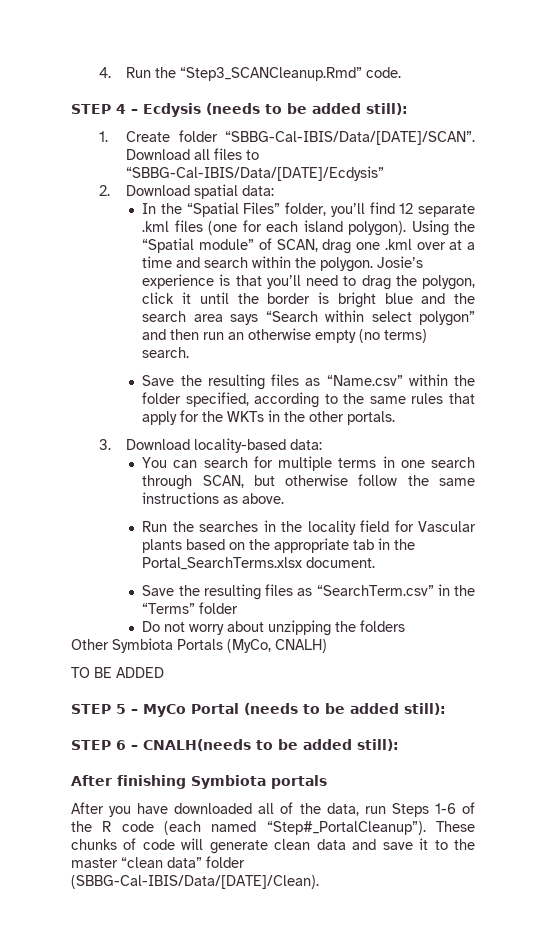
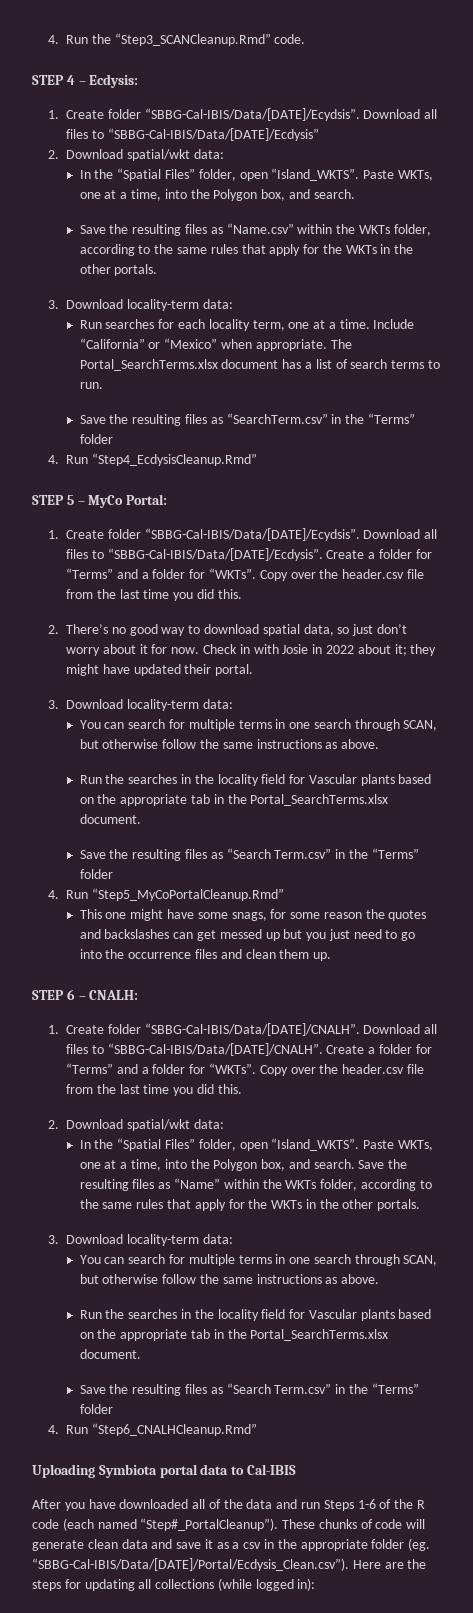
[143,103,408,117] [98,130,475,145] Ecdysis (needs to be added still): // 1. Create folder “SBBG-Cal-IBIS/Data/[DATE]/SCAN”. -> [89,74,139,88] [48,108,360,121] Ecdysis: // 1. Create folder “SBBG-Cal-IBIS/Data/[DATE]/Ecydsis”.
[194,184,275,199] [142,202,475,217] [142,220,475,236] [142,238,476,254] [142,256,424,272] [142,274,475,290] [142,292,476,308] [142,310,476,326] [142,328,428,343] spatial data: // In the “Spatial Files” folder, you’ll find 12 separate .kml files (one for each island polygon). Using the “Spatial module” of SCAN, drag one .kml over at a time and search within the polygon. Josie’s experience is that you’ll need to drag the polygon, click it until the border is bright blue and the search area says “Search within select polygon” and then run an otherwise empty (no terms) -> [126,149,224,161] [79,168,433,181] [79,189,310,201] spatial/wkt data: // In the “Spatial Files” folder, open “Island_WKTS”. Paste WKTs, one at a time, into the Polygon box, and
[142,392,249,407] folder specified, -> [358,224,431,236] WKTs folder,
[194,438,287,453] locality-based -> [126,299,233,311] [79,319,415,331] [79,338,352,351] [79,359,440,371] [79,382,103,389] [79,413,415,426] [79,434,113,444] [48,453,257,466] [32,494,168,508] [48,528,438,541] [66,548,432,561] [66,568,424,581] [66,589,242,601] [48,624,407,636] [66,644,437,656] [66,664,254,676] [48,699,199,711] locality-term data: // Run searches for each locality term, one at a time. Include “California” or “Mexico” when appropriate. The Portal_SearchTerms.xlsx document has a list of search terms to run. // Save the resulting files as “SearchTerm.csv” in the “Terms” folder // 4. Run “Step4_EcdysisCleanup.Rmd” // STEP 5 – MyCo Portal: // 1. Create folder “SBBG-Cal-IBIS/Data/[DATE]/Ecydsis”. Download all files to “SBBG-Cal-IBIS/Data/[DATE]/Ecdysis”. Create a folder for “Terms” and a folder for “WKTs”. Copy over the header.csv file from the last time you did this. // 2. There’s no good way to download spatial data, so just don’t worry about it for now. Check in with Josie in 2022 about it; they might have updated their portal. // 3. Download locality-term
[316,584,475,596] [142,602,239,614] [142,620,406,636] [71,638,327,653] [71,667,164,678] [71,703,446,717] [71,739,399,751] [71,775,327,789] “SearchTerm.csv” in the “Terms” folder // Do not worry about unzipping the folders // Other Symbiota Portals (MyCo, CNALH) // TO BE ADDED // STEP 5 – MyCo Portal (needs to be added still): // STEP 6 – CNALH(needs to be added still): // After finishing Symbiota portals -> [226,848,419,859] [79,869,113,879] [48,888,284,901] [79,909,427,921] [79,929,416,941] [79,949,332,961] [32,989,139,1000] [48,1023,438,1036] [66,1043,432,1056] [66,1063,424,1076] [66,1084,242,1096] [48,1119,224,1131] [79,1138,433,1151] [79,1159,408,1171] [79,1178,432,1191] [79,1199,421,1211] [48,1234,233,1246] [79,1254,438,1266] [79,1274,380,1284] [79,1309,432,1321] [79,1329,389,1341] [79,1349,141,1359] [79,1383,419,1396] [79,1404,113,1414] [48,1423,257,1436] [32,1464,296,1478] “Search Term.csv” in the “Terms” folder // 4. Run “Step5_MyCoPortalCleanup.Rmd” // This one might have some snags, for some reason the quotes and backslashes can get messed up but you just need to go into the occurrence files and clean them up. // STEP 6 – CNALH: // 1. Create folder “SBBG-Cal-IBIS/Data/[DATE]/CNALH”. Download all files to “SBBG-Cal-IBIS/Data/[DATE]/CNALH”. Create a folder for “Terms” and a folder for “WKTs”. Copy over the header.csv file from the last time you did this. // 2. Download spatial/wkt data: // In the “Spatial Files” folder, open “Island_WKTS”. Paste WKTs, one at a time, into the Polygon box, and search. Save the resulting files as “Name” within the WKTs folder, according to the same rules that apply for the WKTs in the other portals. // 3. Download locality-term data: // You can search for multiple terms in one search through SCAN, but otherwise follow the same instructions as above. // Run the searches in the locality field for Vascular plants based on the appropriate tab in the Portal_SearchTerms.xlsx document. // Save the resulting files as “Search Term.csv” in the “Terms” folder // 4. Run “Step6_CNALHCleanup.Rmd” // Uploading Symbiota portal data to Cal-IBIS
[326,803,359,816] data, -> [246,1499,298,1509] data and
[434,839,475,850] [71,856,245,868] [71,875,319,889] to the master “clean data” folder (SBBG-Cal-IBIS/Data/[DATE]/Clean). -> [216,1538,431,1551] [32,1558,427,1571] [32,1578,316,1591] as a csv in the appropriate folder (eg. “SBBG-Cal-IBIS/Data/[DATE]/Portal/Ecdysis_Clean.csv”). Here are the steps for updating all collections (while logged in):

